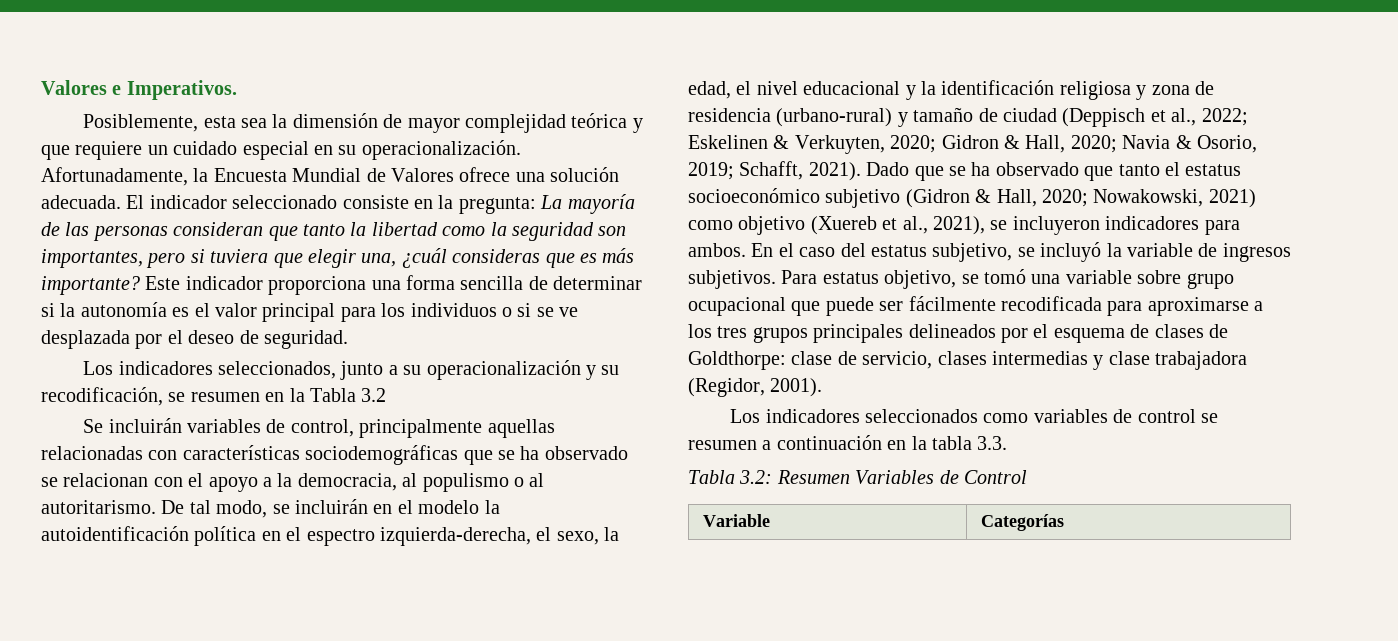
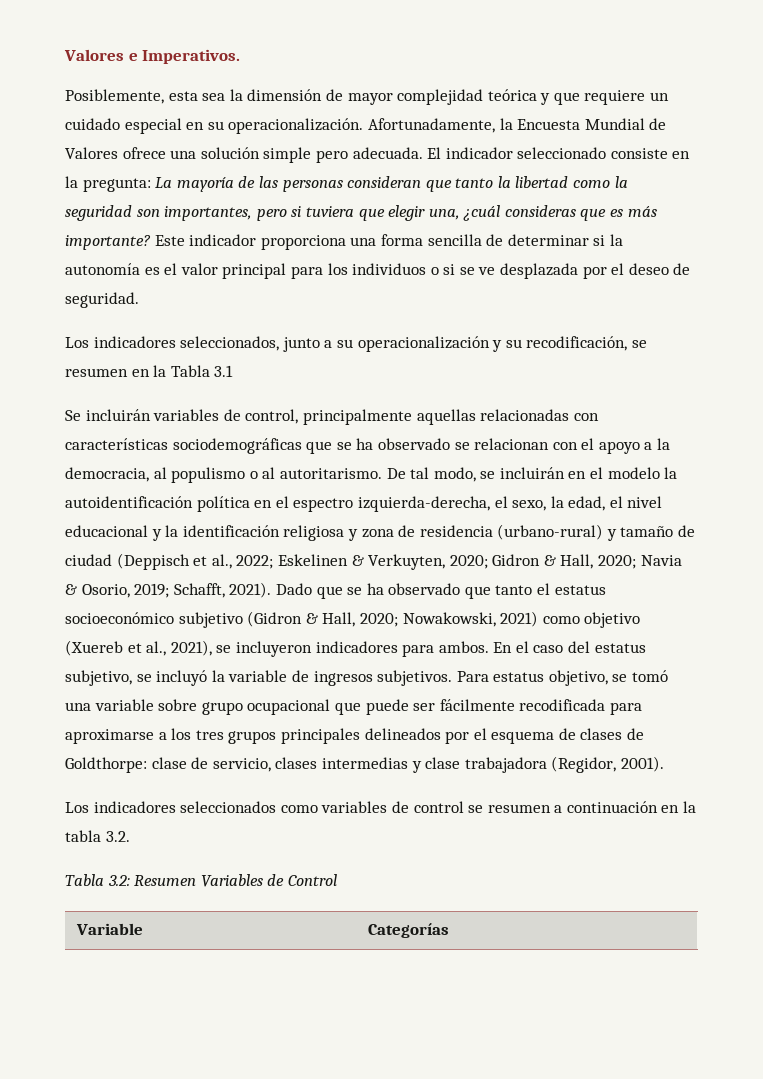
(620, 174) none -> [263,147,348,163] simple pero
[361,388,387,402] 3.2 -> [214,365,234,377] 3.1
[977,436,1008,450] 3.3. -> [105,831,130,842] 3.2.

